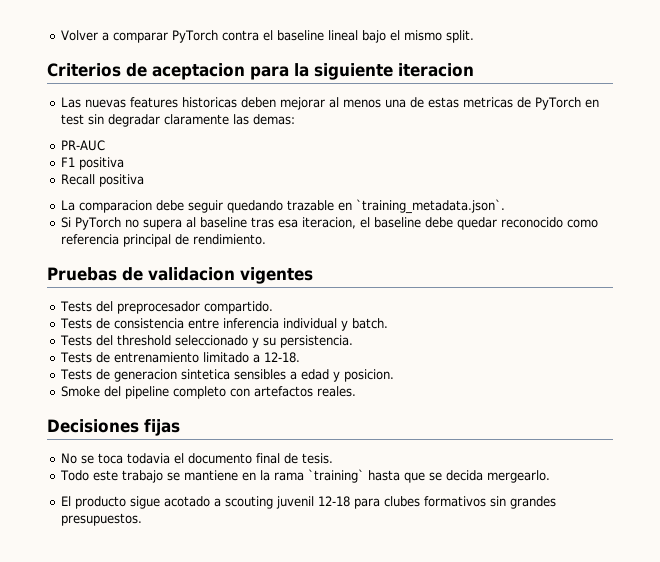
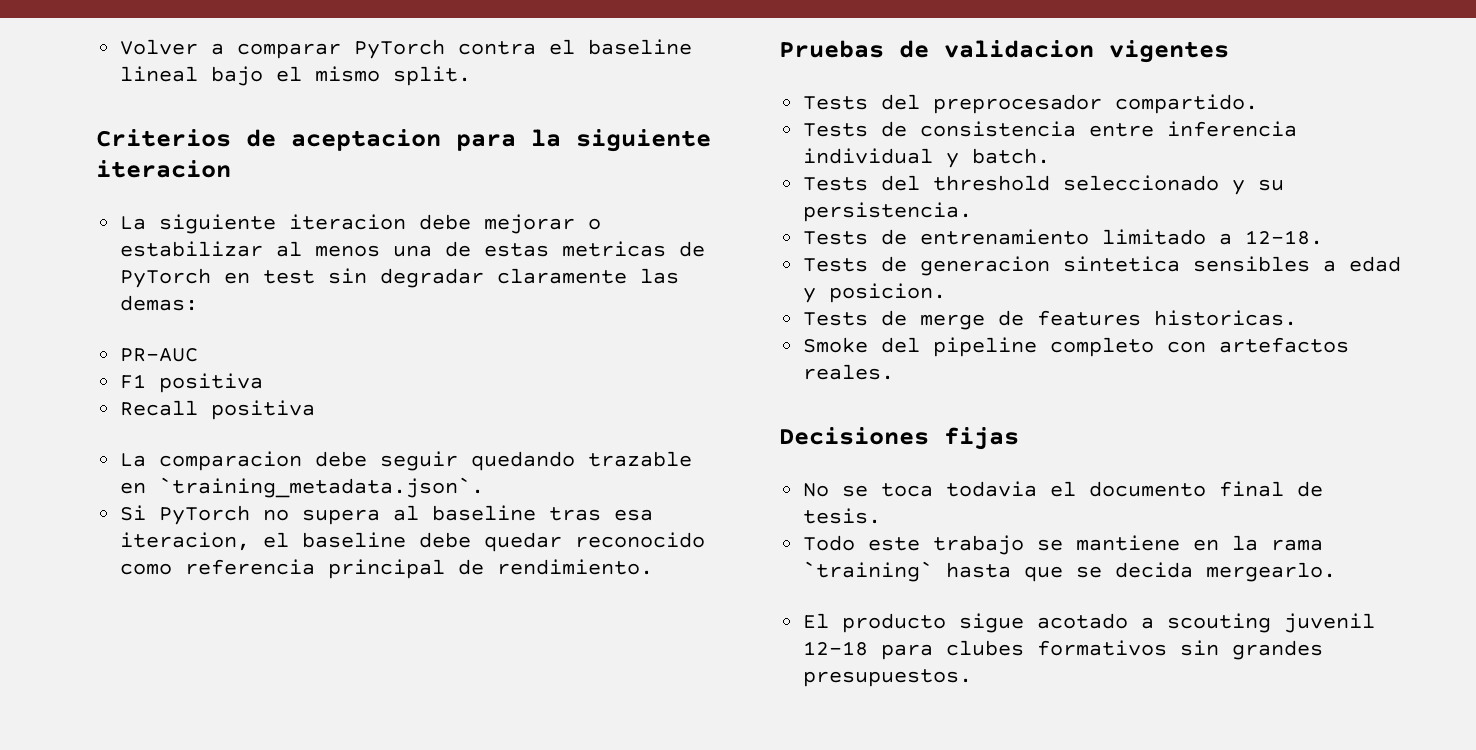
[60,97,325,110] Las nuevas features historicas deben mejorar -> [120,214,602,234] [120,241,264,257] La siguiente iteracion debe mejorar o estabilizar
(394, 375) none -> [803,310,1298,330] // Tests de merge de features historicas.

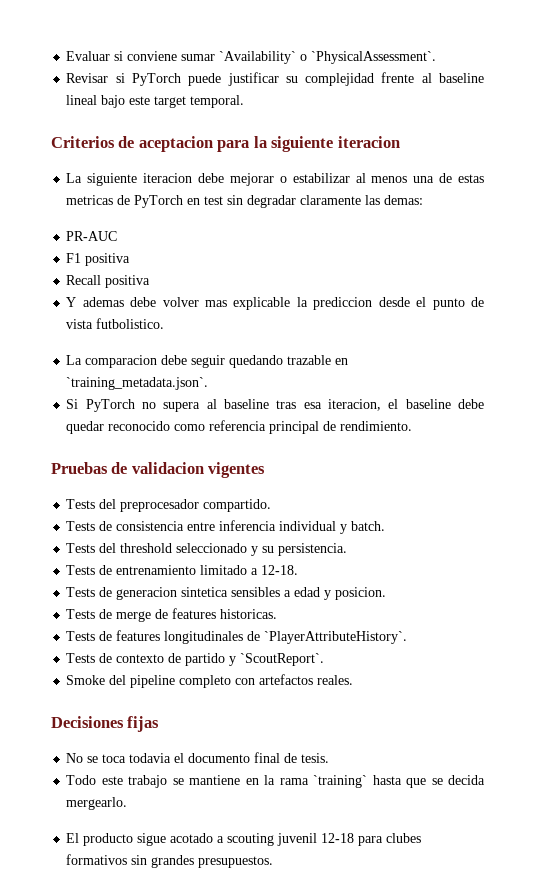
[120,39,693,59] [120,66,472,86] Volver a comparar PyTorch contra el baseline lineal bajo el mismo split. -> [66,51,437,64] [66,72,484,86] [66,95,245,108] Evaluar si conviene sumar `Availability` o `PhysicalAssessment`. // Revisar si PyTorch puede justificar su complejidad frente al baseline lineal bajo este target temporal.
(316, 410) none -> [66,297,485,310] [66,318,165,329] // Y ademas debe volver mas explicable la prediccion desde el punto de vista futbolistico.
(1298, 318) none -> [66,630,408,644] [66,653,325,666] // Tests de features longitudinales de `PlayerAttributeHistory`. // Tests de contexto de partido y `ScoutReport`.

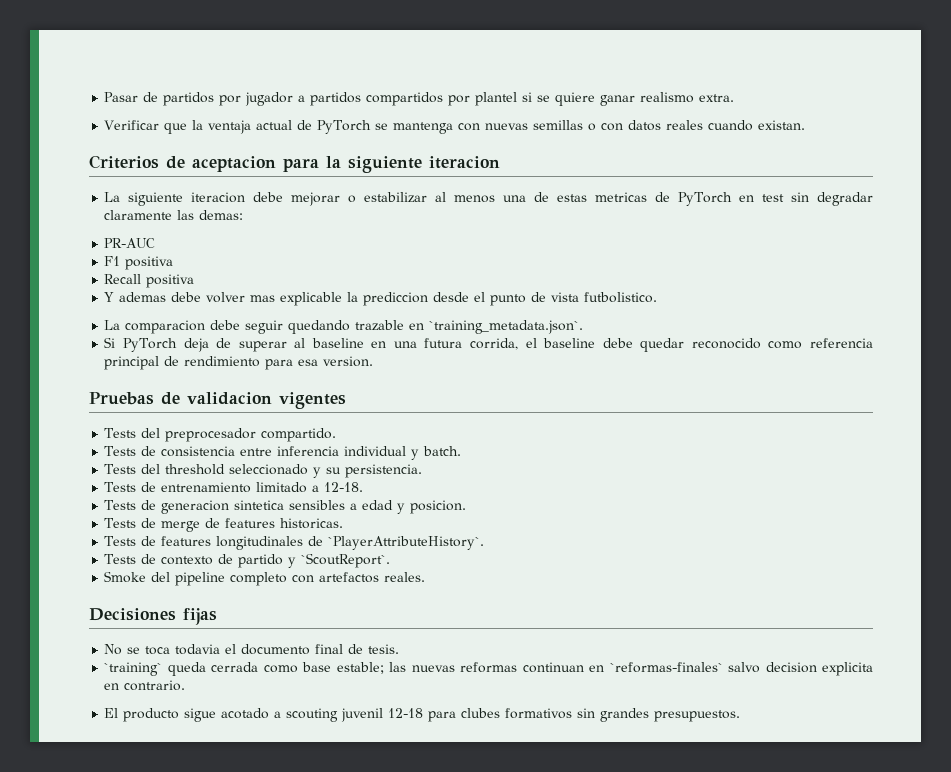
[66,51,437,64] [66,72,484,86] [66,95,245,108] Evaluar si conviene sumar `Availability` o `PhysicalAssessment`. // Revisar si PyTorch puede justificar su complejidad frente al baseline lineal bajo este target temporal. -> [104,92,735,106] [104,120,806,134] Pasar de partidos por jugador a partidos compartidos por plantel si se quiere ganar realismo extra. // Verificar que la ventaja actual de PyTorch se mantenga con nuevas semillas o con datos reales cuando existan.
[142,399,382,412] no supera al baseline tras esa iteracion, -> [183,338,519,352] deja de superar al baseline en una futura corrida,
[340,421,413,431] rendimiento. -> [184,356,374,370] rendimiento para esa version.
[66,775,486,788] [66,797,128,810] Todo este trabajo se mantiene en la rama `training` hasta que se decida mergearlo. -> [104,662,873,676] [104,680,186,691] `training` queda cerrada como base estable; las nuevas reformas continuan en `reformas-finales` salvo decision explicita en contrario.

